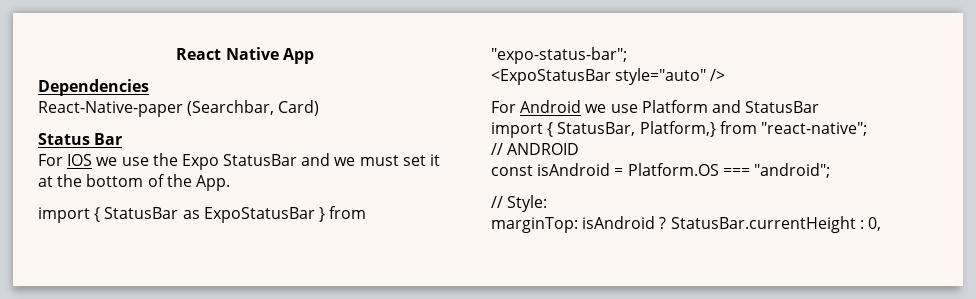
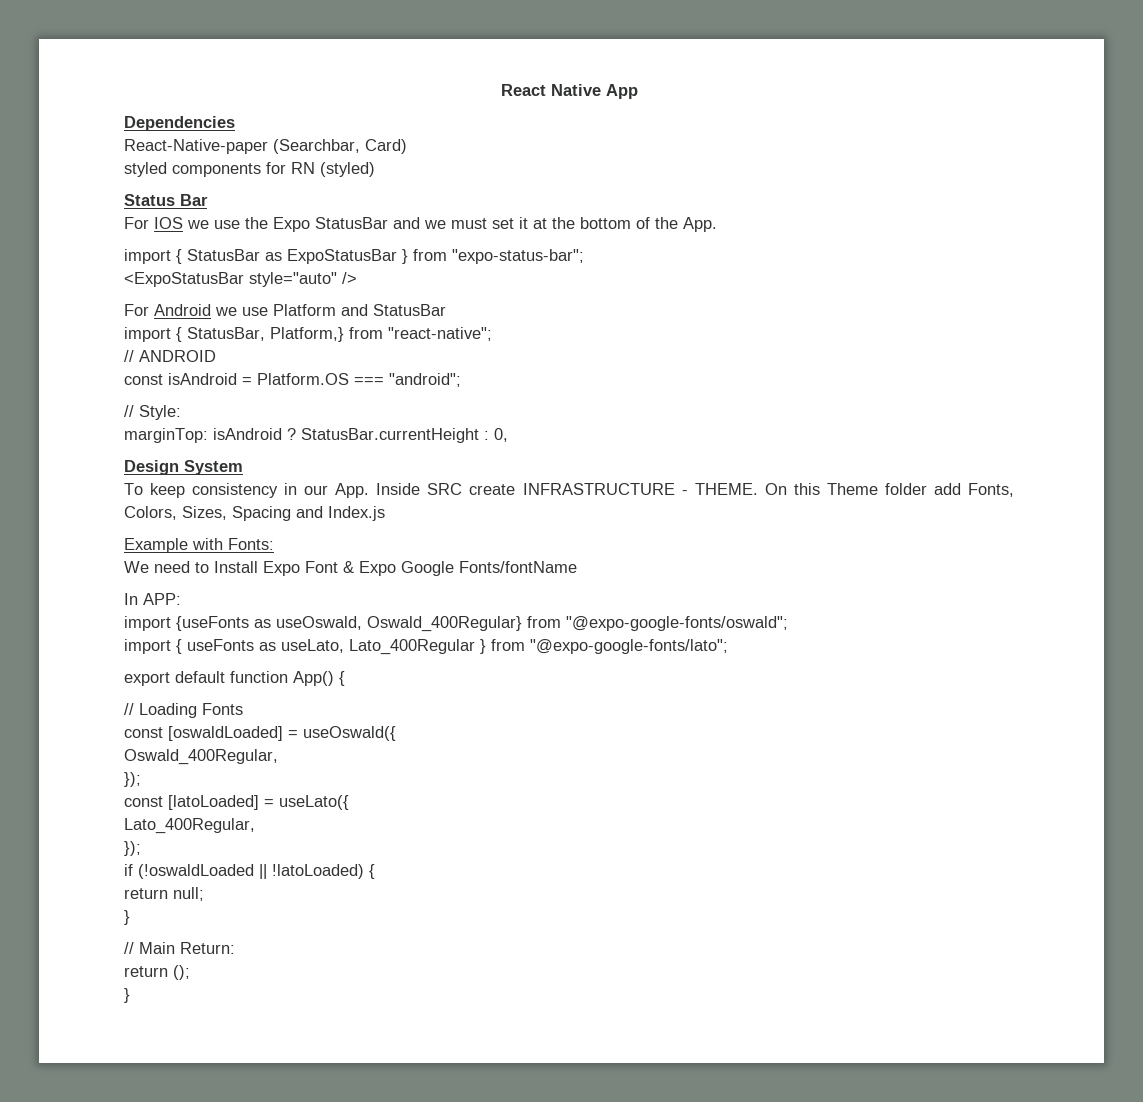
(320, 108) none -> [124,162,375,177] // styled components for RN (styled)
(881, 224) none -> [124,460,243,475] [124,483,1014,498] [124,506,385,521] [124,538,274,553] [124,561,577,576] [124,593,181,605] [124,616,788,632] [124,639,728,655] [124,671,345,686] [124,703,243,718] [124,726,396,741] [124,749,278,765] [124,772,141,787] [124,795,349,810] [124,818,255,834] [124,841,141,856] [124,864,375,879] [124,887,204,901] [124,910,130,925] [124,942,235,954] [124,965,190,980] [124,988,130,1003] // Design System // To keep consistency in our App. Inside SRC create INFRASTRUCTURE - THEME. On this Theme folder add Fonts, Colors, Sizes, Spacing and Index.js // Example with Fonts: // We need to Install Expo Font & Expo Google Fonts/fontName // In APP: // import {useFonts as useOswald, Oswald_400Regular} from "@expo-google-fonts/oswald"; // import { useFonts as useLato, Lato_400Regular } from "@expo-google-fonts/lato"; // export default function App() { // // Loading Fonts // const [oswaldLoaded] = useOswald({ // Oswald_400Regular, // }); // const [latoLoaded] = useLato({ // Lato_400Regular, // }); // if (!oswaldLoaded || !latoLoaded) { // return null; // } // // Main Return: // return (); // }

